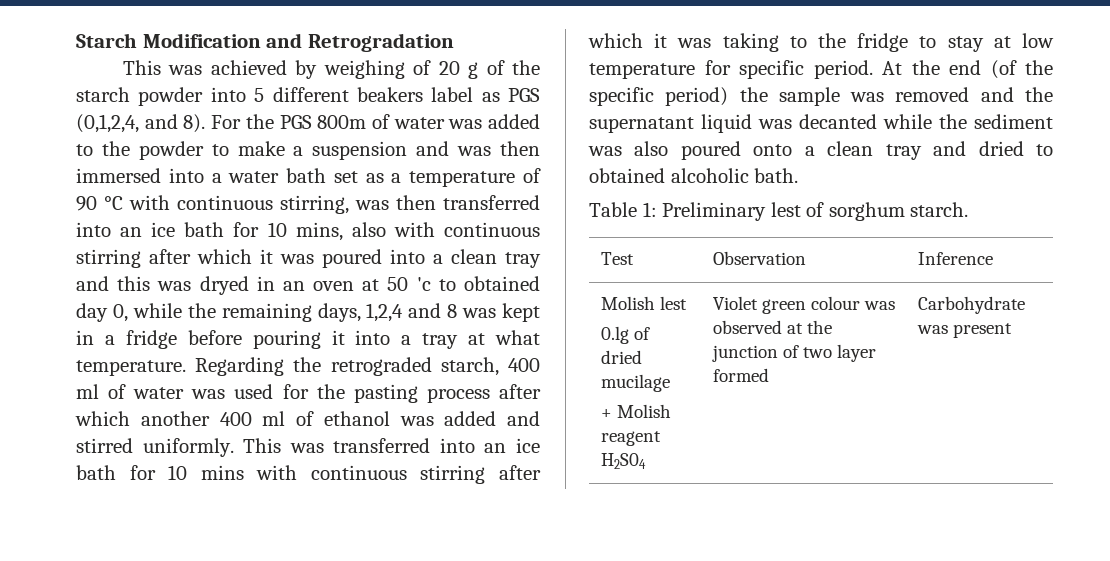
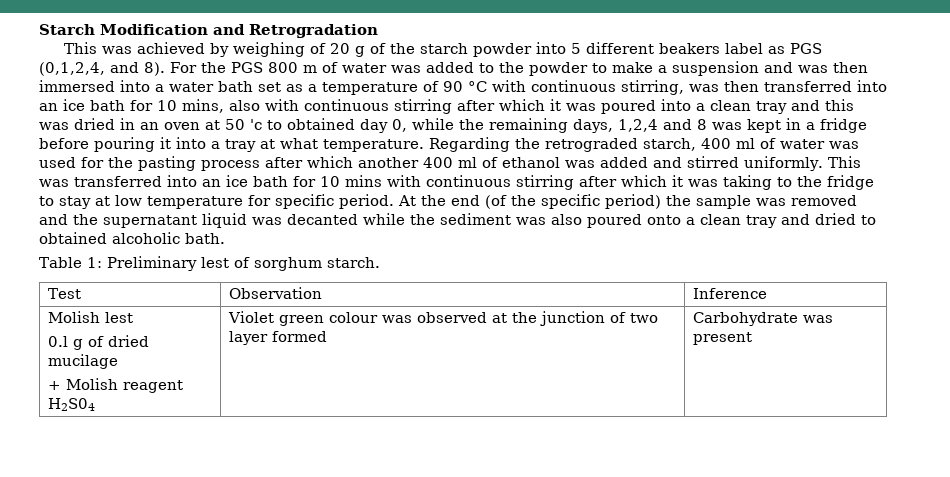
[317,115,367,129] 800m -> [268,62,317,73] 800 m
[199,276,249,295] dryed -> [74,118,115,130] dried
[600,326,629,344] 0.lg -> [47,336,83,350] 0.l g

